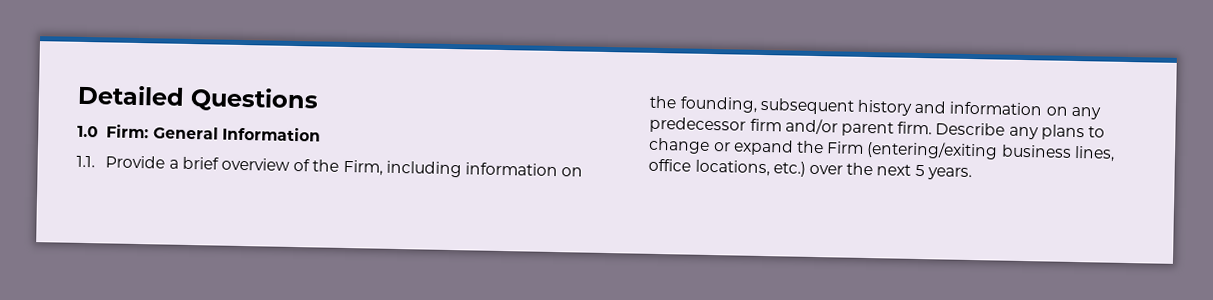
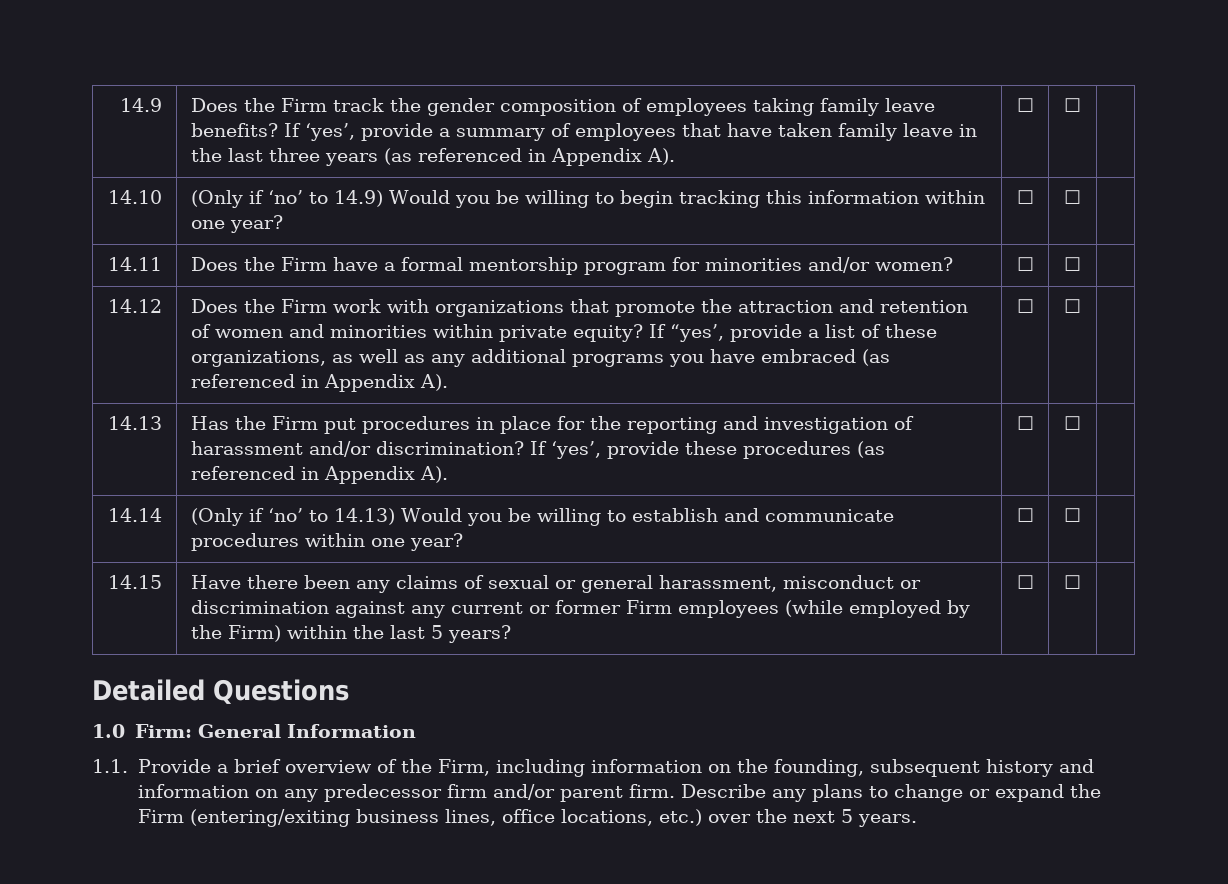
(77, 95) none -> [120,98,163,112] [190,98,935,116] [190,123,977,141] [190,148,675,166] [1016,98,1034,112] [1064,98,1081,112] [108,190,163,204] [190,190,985,208] [190,215,283,233] [1016,190,1034,204] [1064,190,1081,204] [108,257,163,271] [190,257,953,275] [1016,257,1034,271] [1064,257,1081,271] [108,299,163,313] [190,299,968,317] [190,324,937,342] [190,349,890,367] [190,374,448,392] [1016,299,1034,313] [1064,299,1081,313] [108,416,163,430] [190,416,914,434] [190,441,885,459] [190,466,448,484] [1016,416,1034,430] [1064,416,1081,430] [108,508,163,522] [190,508,894,526] [190,533,463,551] [1016,508,1034,522] [1064,508,1081,522] [108,575,163,589] [190,575,921,593] [190,600,970,618] [190,625,511,643] [1016,575,1034,589] [1064,575,1081,589] 14.9 | Does the Firm track the gender composition of employees taking family leave benefits? If ‘yes’, provide a summary of employees that have taken family leave in the last three years (as referenced in Appendix A). | ☐ | ☐ | // 14.10 | (Only if ‘no’ to 14.9) Would you be willing to begin tracking this information within one year? | ☐ | ☐ | // 14.11 | Does the Firm have a formal mentorship program for minorities and/or women? | ☐ | ☐ | // 14.12 | Does the Firm work with organizations that promote the attraction and retention of women and minorities within private equity? If “yes’, provide a list of these organizations, as well as any additional programs you have embraced (as referenced in Appendix A). | ☐ | ☐ | // 14.13 | Has the Firm put procedures in place for the reporting and investigation of harassment and/or discrimination? If ‘yes’, provide these procedures (as referenced in Appendix A). | ☐ | ☐ | // 14.14 | (Only if ‘no’ to 14.13) Would you be willing to establish and communicate procedures within one year? | ☐ | ☐ | // 14.15 | Have there been any claims of sexual or general harassment, misconduct or discrimination against any current or former Firm employees (while employed by the Firm) within the last 5 years? | ☐ | ☐ | //

